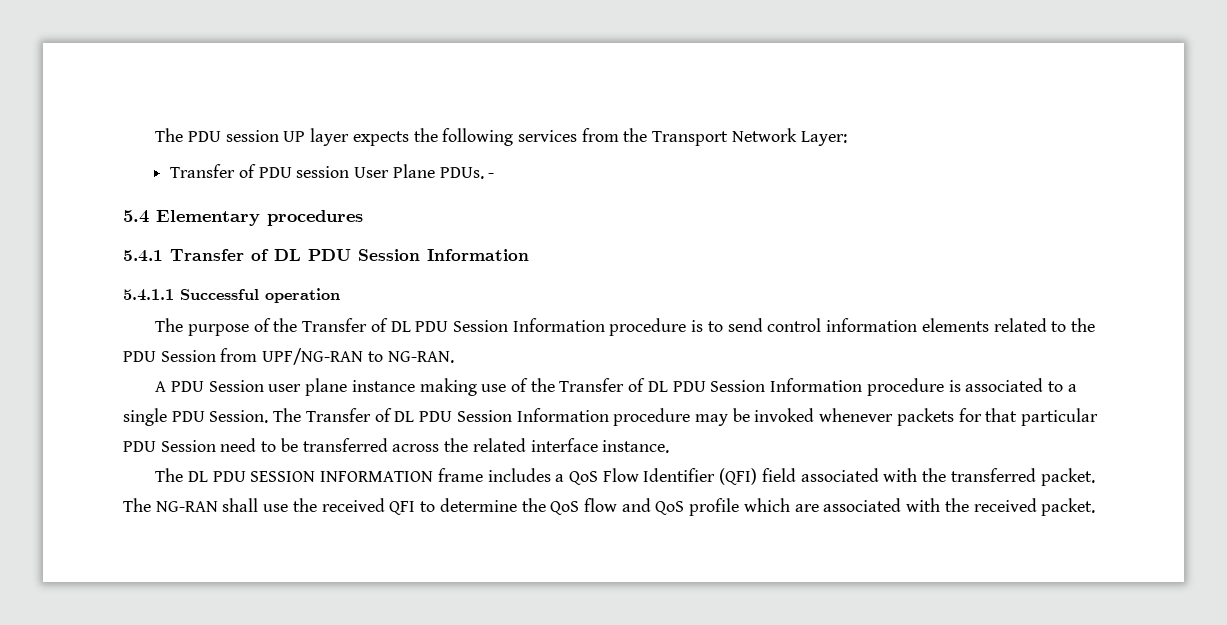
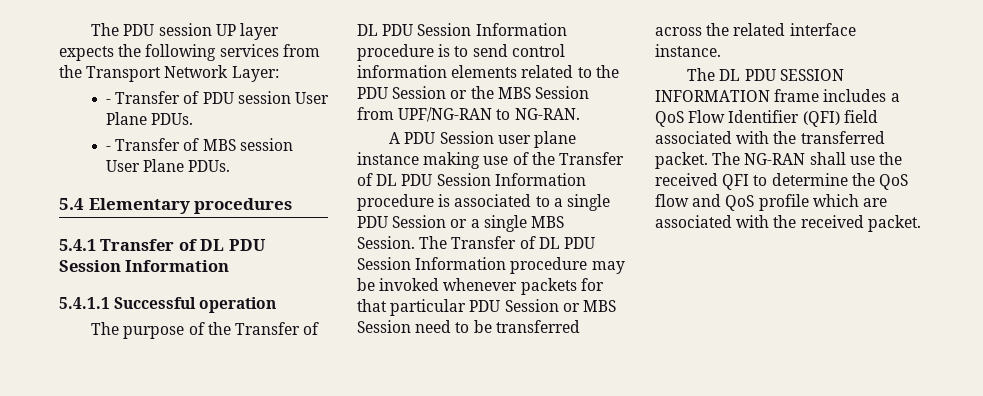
(847, 138) none -> [105,99,111,104] -
[488,173,495,178] - -> [105,138,293,151] [105,159,231,172] // - Transfer of MBS session User Plane PDUs.
(216, 356) none -> [450,86,589,99] or the MBS Session
(205, 416) none -> [392,215,564,232] Session or a single MBS
(216, 446) none -> [562,300,616,312] [357,320,411,333] or MBS Session

